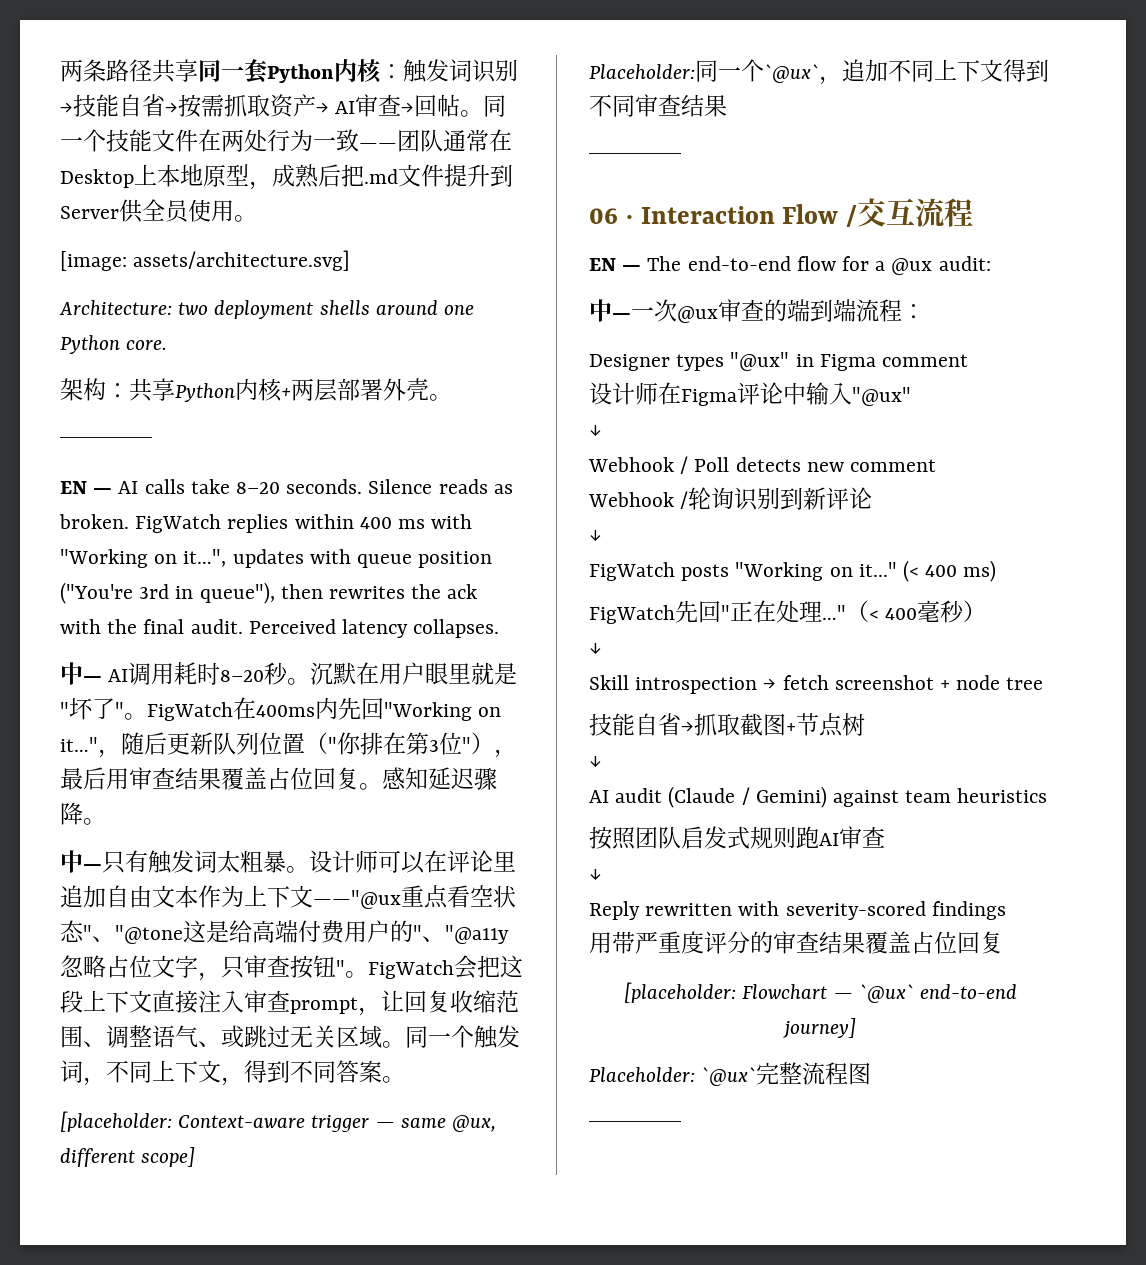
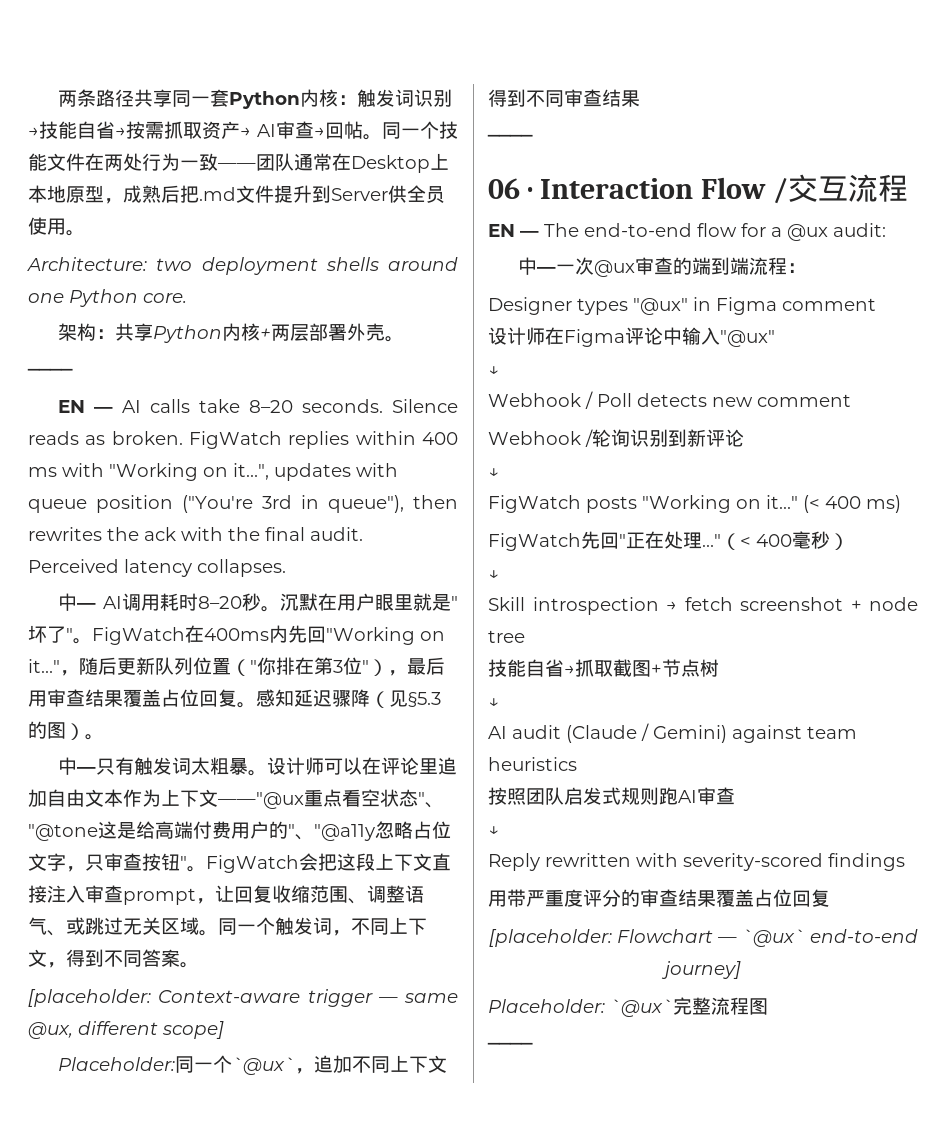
[60,250,351,271] // [image: assets/architecture.svg] -> (85, 233) none
(83, 813) none -> [370,690,441,708] [28,721,85,740] （见§5.3的图）

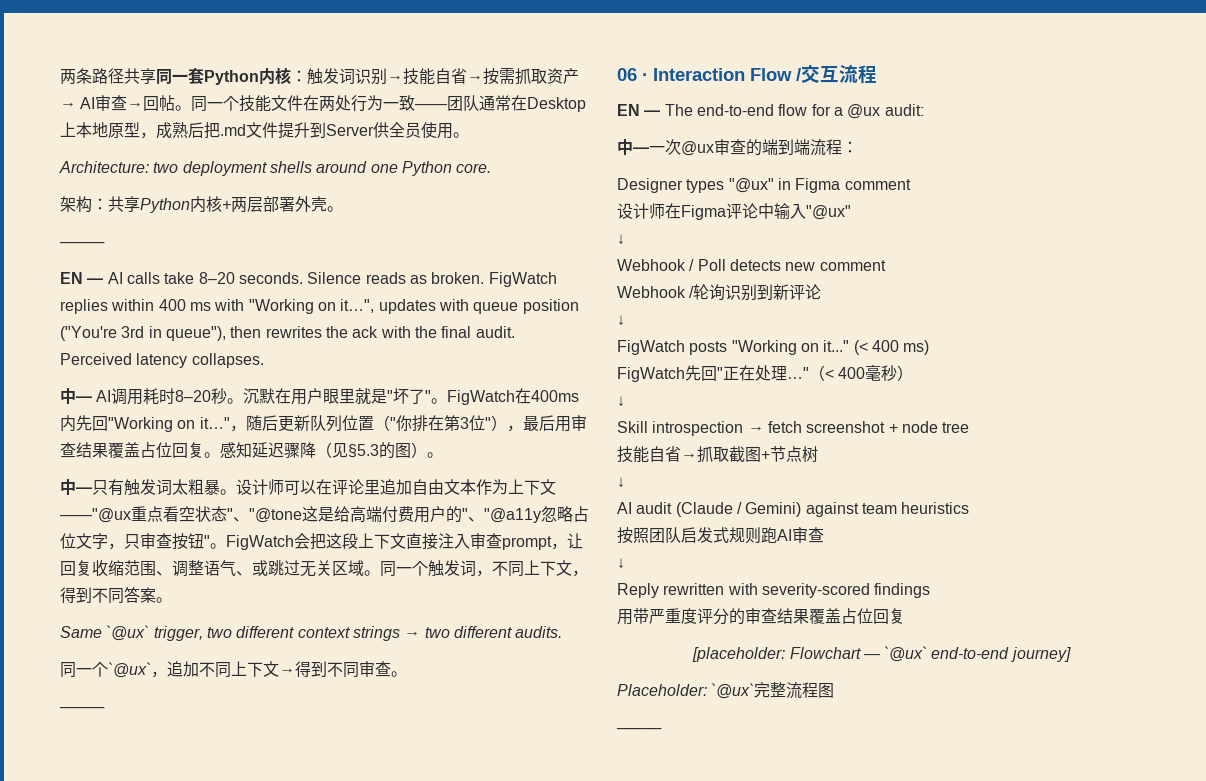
[28,989,458,1007] [28,1021,224,1039] [58,1057,176,1071] [placeholder: Context-aware trigger — same @ux, different scope] // Placeholder: -> [60,625,563,641] Same `@ux` trigger, two different context strings → two different audits. //
(448, 1064) none -> [279,668,295,675] →
[602,89,640,107] 结果 -> [391,671,407,677] 。

